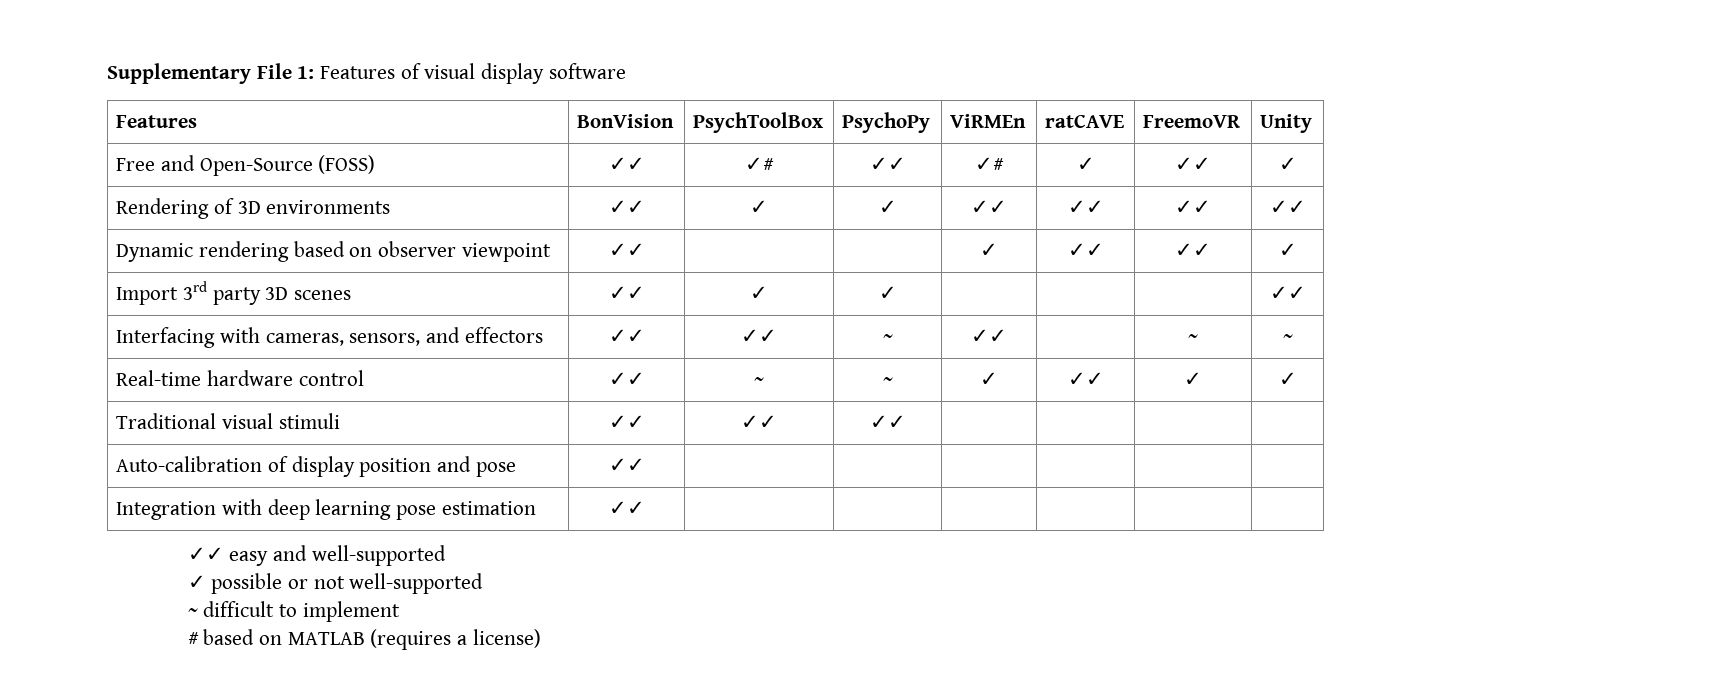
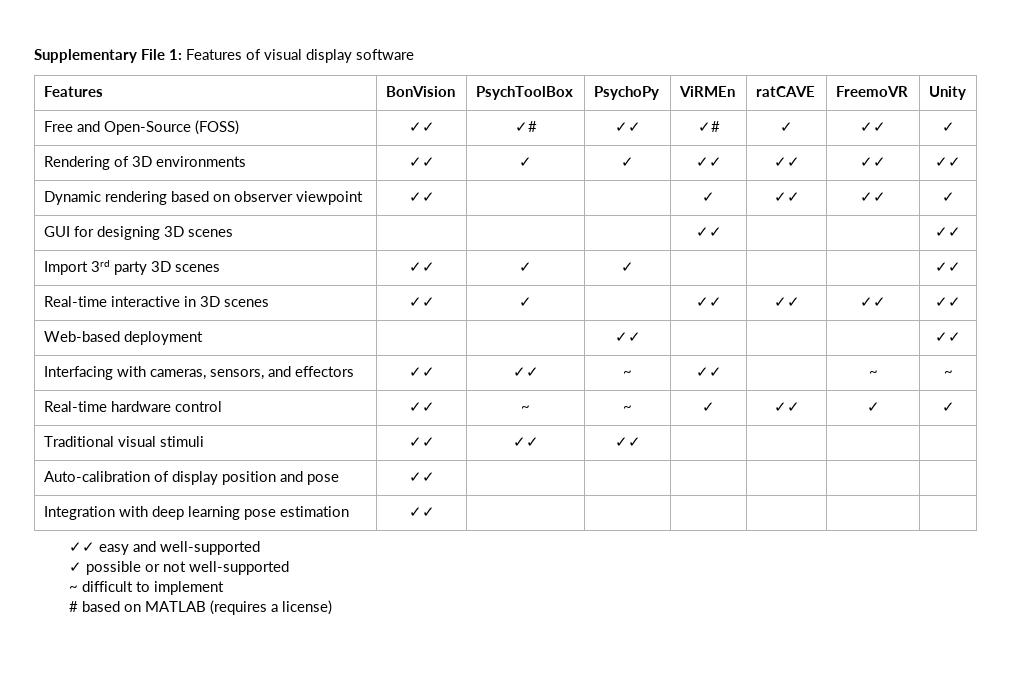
(1297, 250) none -> [43,226,233,240] [695,227,722,237] [935,227,961,237] // GUI for designing 3D scenes | | | | ✓✓ | | | ✓✓
(1306, 293) none -> [43,296,269,307] [408,297,435,307] [519,297,532,307] [695,297,722,307] [773,297,800,307] [860,297,886,307] [935,297,961,307] [43,331,203,345] [614,332,641,342] [935,332,961,342] // Real-time interactive in 3D scenes | ✓✓ | ✓ | | ✓✓ | ✓✓ | ✓✓ | ✓✓ // Web-based deployment | | | ✓✓ | | | | ✓✓

